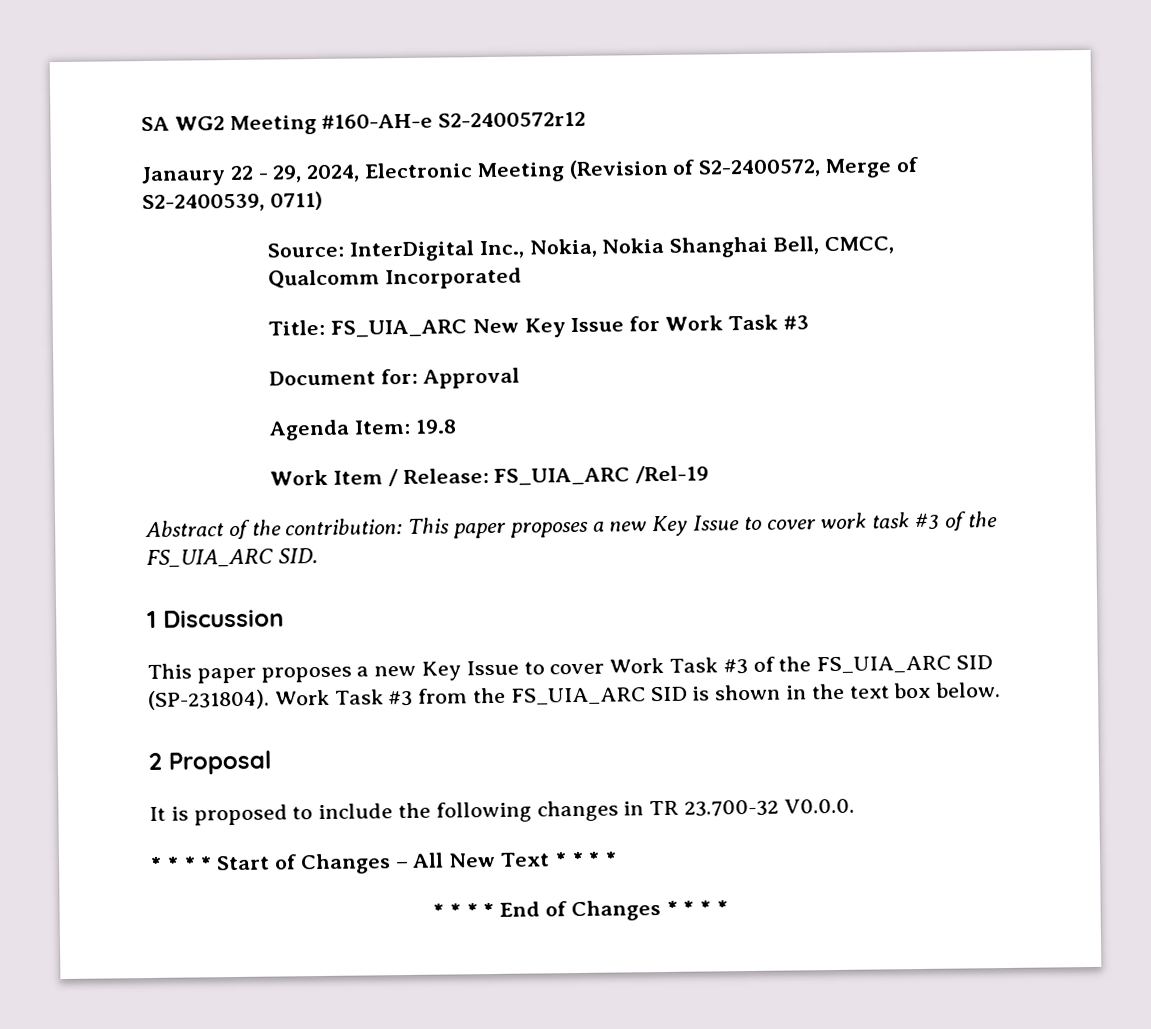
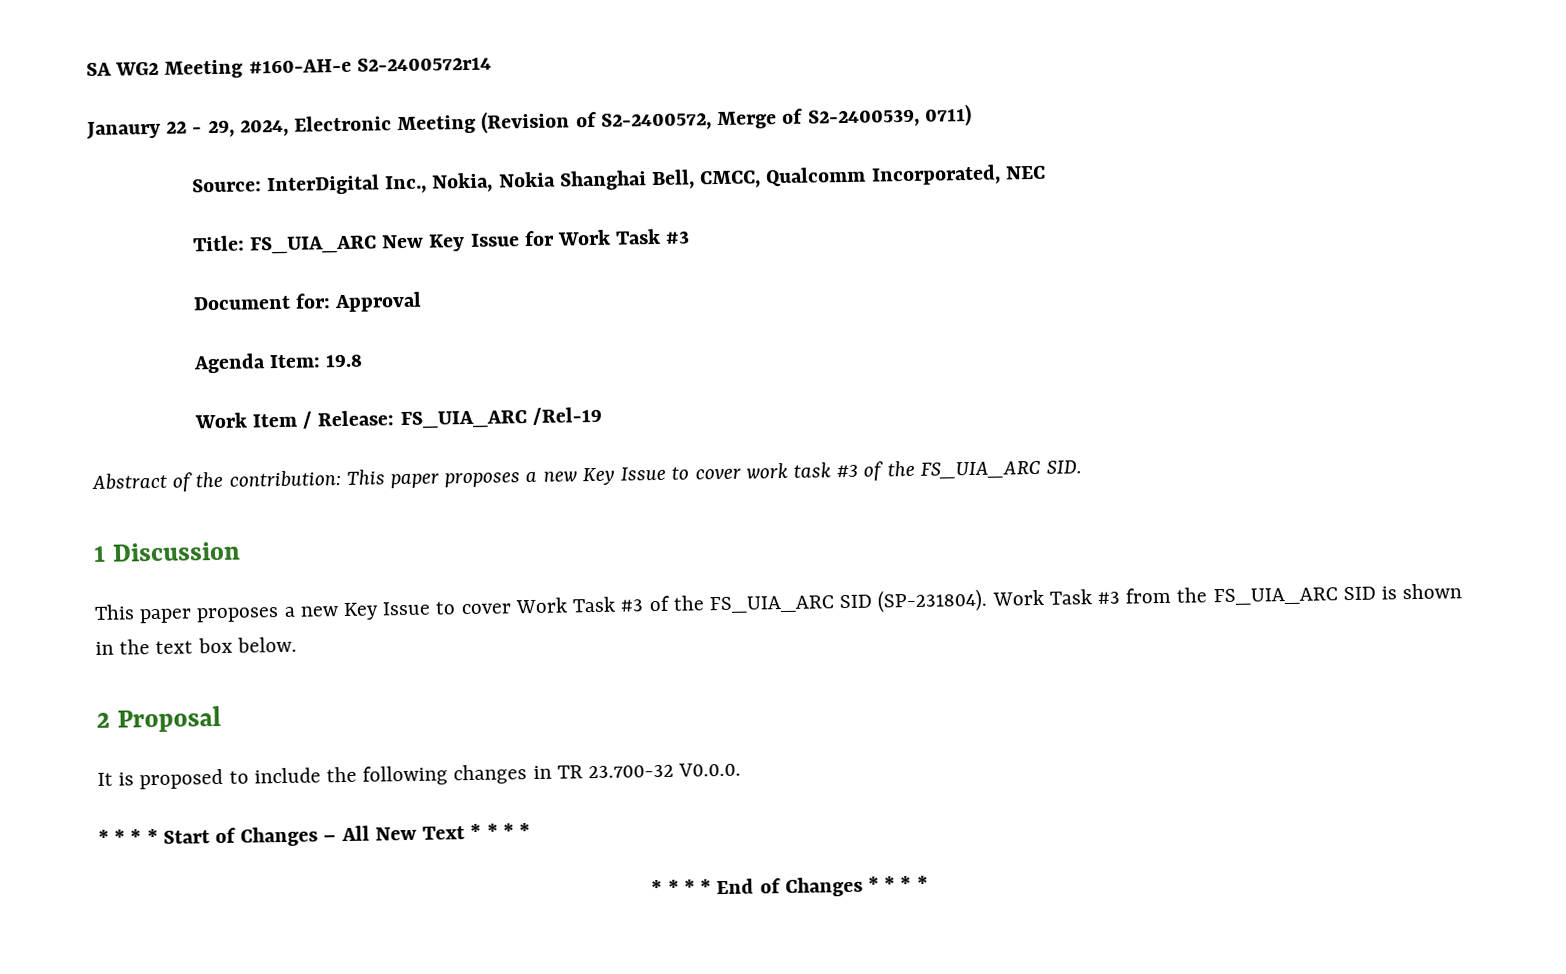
[438,111,587,128] S2-2400572r12 -> [356,56,492,72] S2-2400572r14
[385,267,523,290] Incorporated -> [870,164,1046,186] Incorporated, NEC

